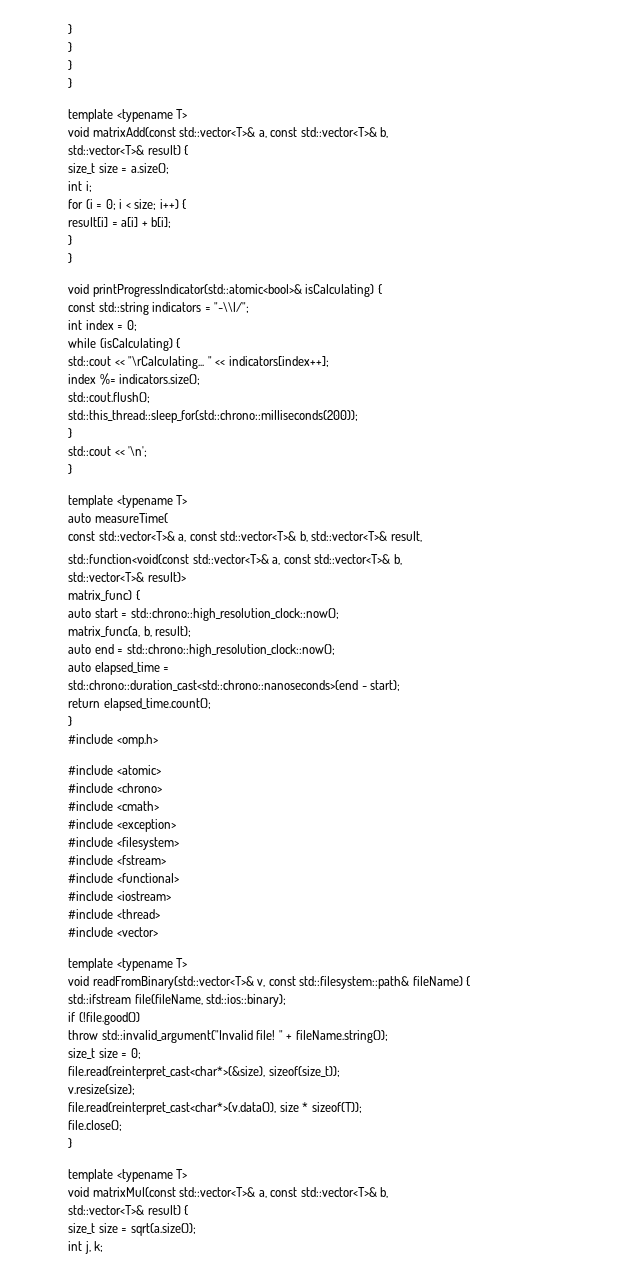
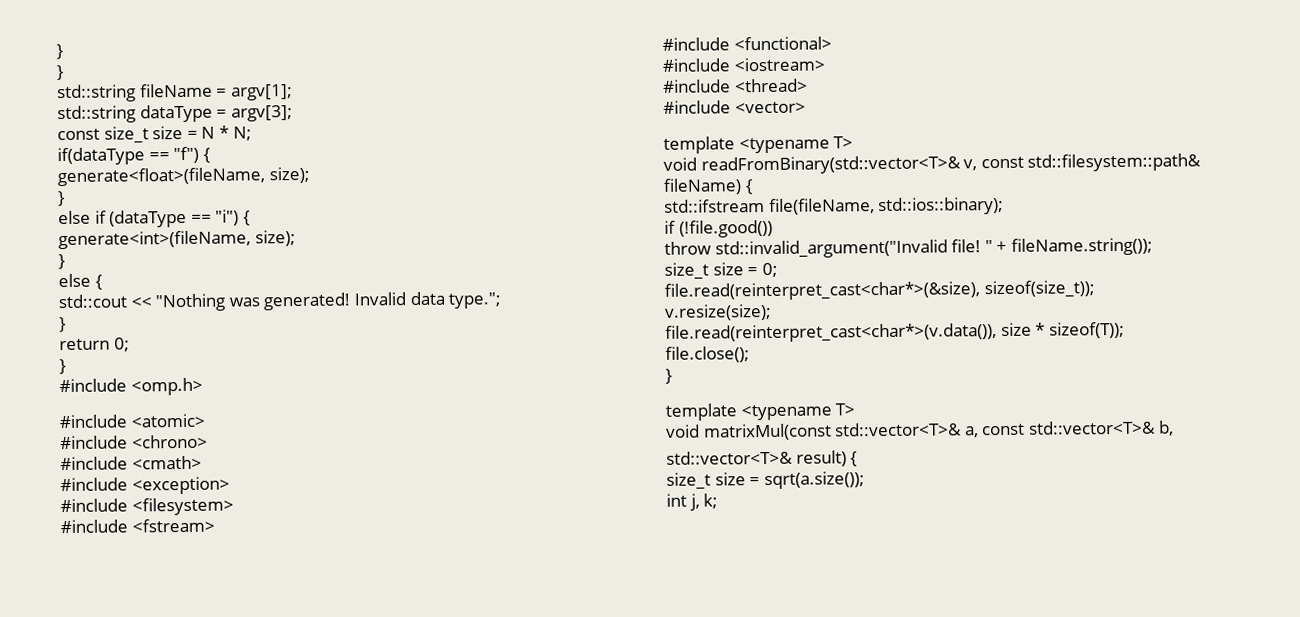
[68,24,72,34] [68,42,72,52] [68,60,72,70] [68,78,72,88] [68,109,188,122] [68,127,389,138] [68,145,189,155] [68,163,169,174] [68,181,92,192] [68,199,187,210] [68,217,172,228] [68,235,72,245] [68,253,72,263] [68,284,382,297] [68,302,250,315] [68,320,137,331] [68,338,181,351] [68,356,329,369] [68,373,201,385] [68,392,150,403] [68,410,358,423] [68,428,72,438] [68,446,148,457] [68,464,72,474] [68,495,188,508] [68,513,168,523] [68,531,422,542] [68,554,402,565] [68,572,186,582] [68,590,140,601] [68,608,339,621] [68,626,192,637] [68,644,335,657] [68,662,170,675] [68,680,401,691] } // } // } // } // template <typename T> // void matrixAdd(const std::vector<T>& a, const std::vector<T>& b, // std::vector<T>& result) { // size_t size = a.size(); // int i; // for (i = 0; i < size; i++) { // result[i] = a[i] + b[i]; // } // } // void printProgressIndicator(std::atomic<bool>& isCalculating) { // const std::string indicators = "-\\|/"; // int index = 0; // while (isCalculating) { // std::cout << "\rCalculating... " << indicators[index++]; // index %= indicators.size(); // std::cout.flush(); // std::this_thread::sleep_for(std::chrono::milliseconds(200)); // } // std::cout << '\n'; // } // template <typename T> // auto measureTime( // const std::vector<T>& a, const std::vector<T>& b, std::vector<T>& result, // std::function<void(const std::vector<T>& a, const std::vector<T>& b, // std::vector<T>& result)> // matrix_func) { // auto start = std::chrono::high_resolution_clock::now(); // matrix_func(a, b, result); // auto end = std::chrono::high_resolution_clock::now(); // auto elapsed_time = // std::chrono::duration_cast<std::chrono::nanoseconds>(end - start); -> [56,44,63,60] [56,65,64,81] [57,83,293,103] [57,104,293,124] [57,125,252,144] [57,146,210,166] [57,166,310,187] [57,191,65,207] [58,209,250,228] [58,230,296,250] [58,254,65,270] [58,273,102,290] [58,291,502,312] [59,317,66,333] } // } // std::string fileName = argv[1]; // std::string dataType = argv[3]; // const size_t size = N * N; // if(dataType == "f") { // generate<float>(fileName, size); // } // else if (dataType == "i") { // generate<int>(fileName, size); // } // else { // std::cout << "Nothing was generated! Invalid data type."; // }
[103,698,211,711] elapsed_time.count(); -> [113,337,130,352] 0;

